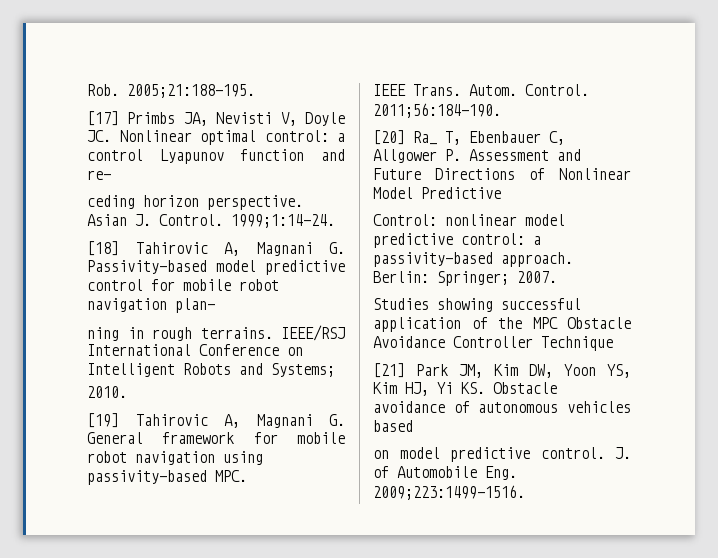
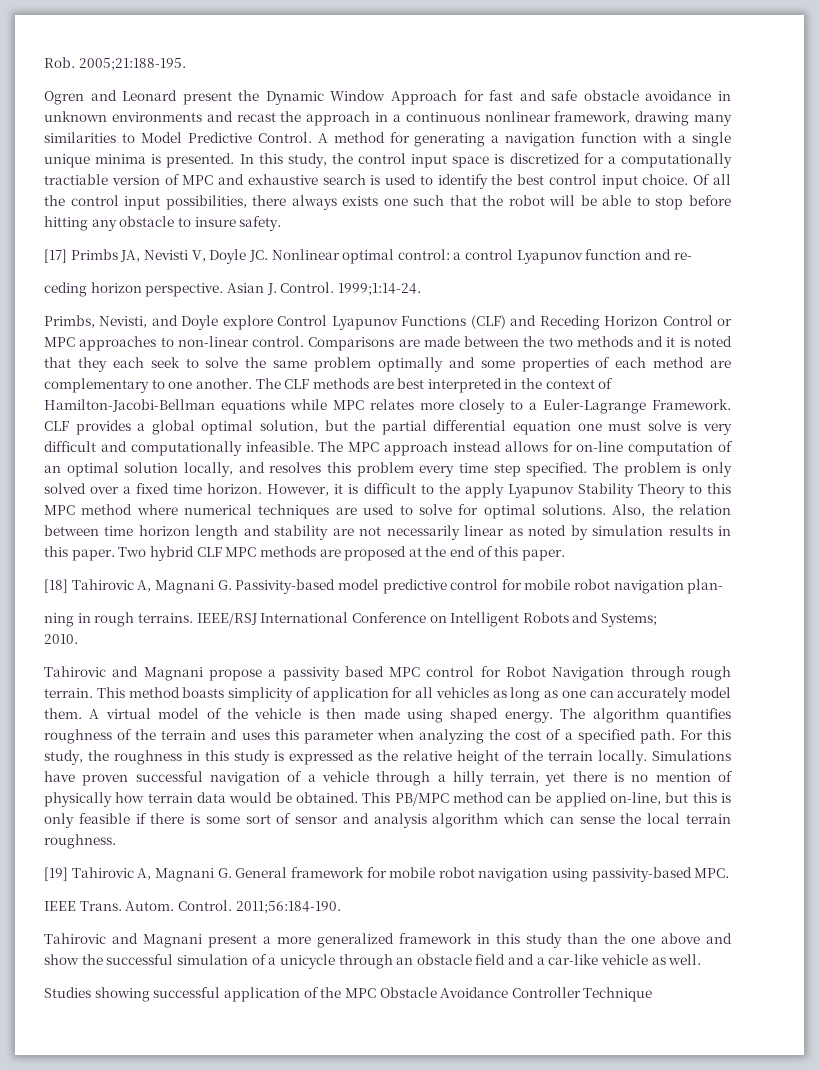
(255, 91) none -> [44,90,731,105] [44,111,732,126] [44,132,732,147] [44,153,732,168] [44,174,731,189] [44,195,731,210] [44,216,282,231] // Ogren and Leonard present the Dynamic Window Approach for fast and safe obstacle avoidance in unknown environments and recast the approach in a continuous nonlinear framework, drawing many similarities to Model Predictive Control. A method for generating a navigation function with a single unique minima is presented. In this study, the control input space is discretized for a computationally tractiable version of MPC and exhaustive search is used to identify the best control input choice. Of all the control input possibilities, there always exists one such that the robot will be able to stop before hitting any obstacle to insure safety.
(335, 221) none -> [44,315,732,330] [44,336,732,351] [44,357,731,372] [44,378,614,393] [44,399,731,414] [44,420,733,435] [44,441,733,456] [44,462,732,477] [44,483,731,498] [44,504,731,519] [44,525,732,540] [44,546,566,561] // Primbs, Nevisti, and Doyle explore Control Lyapunov Functions (CLF) and Receding Horizon Control or MPC approaches to non-linear control. Comparisons are made between the two methods and it is noted that they each seek to solve the same problem optimally and some properties of each method are complementary to one another. The CLF methods are best interpreted in the context of Hamilton-Jacobi-Bellman equations while MPC relates more closely to a Euler-Lagrange Framework. CLF provides a global optimal solution, but the partial differential equation one must solve is very difficult and computationally infeasible. The MPC approach instead allows for on-line computation of an optimal solution locally, and resolves this problem every time step specified. The problem is only solved over a fixed time horizon. However, it is difficult to the apply Lyapunov Stability Theory to this MPC method where numerical techniques are used to solve for optimal solutions. Also, the relation between time horizon length and stability are not necessarily linear as noted by simulation results in this paper. Two hybrid CLF MPC methods are proposed at the end of this paper.
(127, 392) none -> [44,666,731,681] [44,687,731,702] [44,708,731,723] [44,729,732,744] [44,750,731,765] [44,771,733,786] [44,792,731,807] [44,813,731,828] [44,834,116,849] // Tahirovic and Magnani propose a passivity based MPC control for Robot Navigation through rough terrain. This method boasts simplicity of application for all vehicles as long as one can accurately model them. A virtual model of the vehicle is then made using shaped energy. The algorithm quantifies roughness of the terrain and uses this parameter when analyzing the cost of a specified path. For this study, the roughness in this study is expressed as the relative height of the terrain locally. Simulations have proven successful navigation of a vehicle through a hilly terrain, yet there is no mention of physically how terrain data would be obtained. This PB/MPC method can be applied on-line, but this is only feasible if there is some sort of sensor and analysis algorithm which can sense the local terrain roughness.
[373,130,565,145] [373,149,581,163] [373,168,631,180] [373,187,501,199] [373,214,565,226] [373,233,541,248] [373,252,573,267] [373,271,557,286] [20] Ra_ T, Ebenbauer C, Allgower P. Assessment and Future Directions of Nonlinear Model Predictive // Control: nonlinear model predictive control: a passivity-based approach. Berlin: Springer; 2007. -> [44,933,732,948] [44,954,702,969] Tahirovic and Magnani present a more generalized framework in this study than the one above and show the successful simulation of a unicycle through an obstacle field and a car-like vehicle as well.
[373,363,631,378] [373,382,557,396] [373,401,631,413] [373,420,413,432] [373,447,631,462] [373,466,517,480] [373,485,525,500] // [21] Park JM, Kim DW, Yoon YS, Kim HJ, Yi KS. Obstacle avoidance of autonomous vehicles based // on model predictive control. J. of Automobile Eng. 2009;223:1499-1516. -> (653, 994) none

